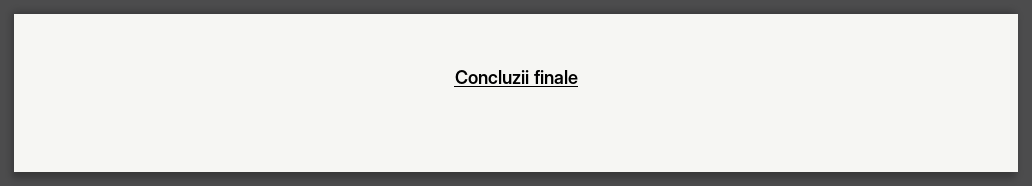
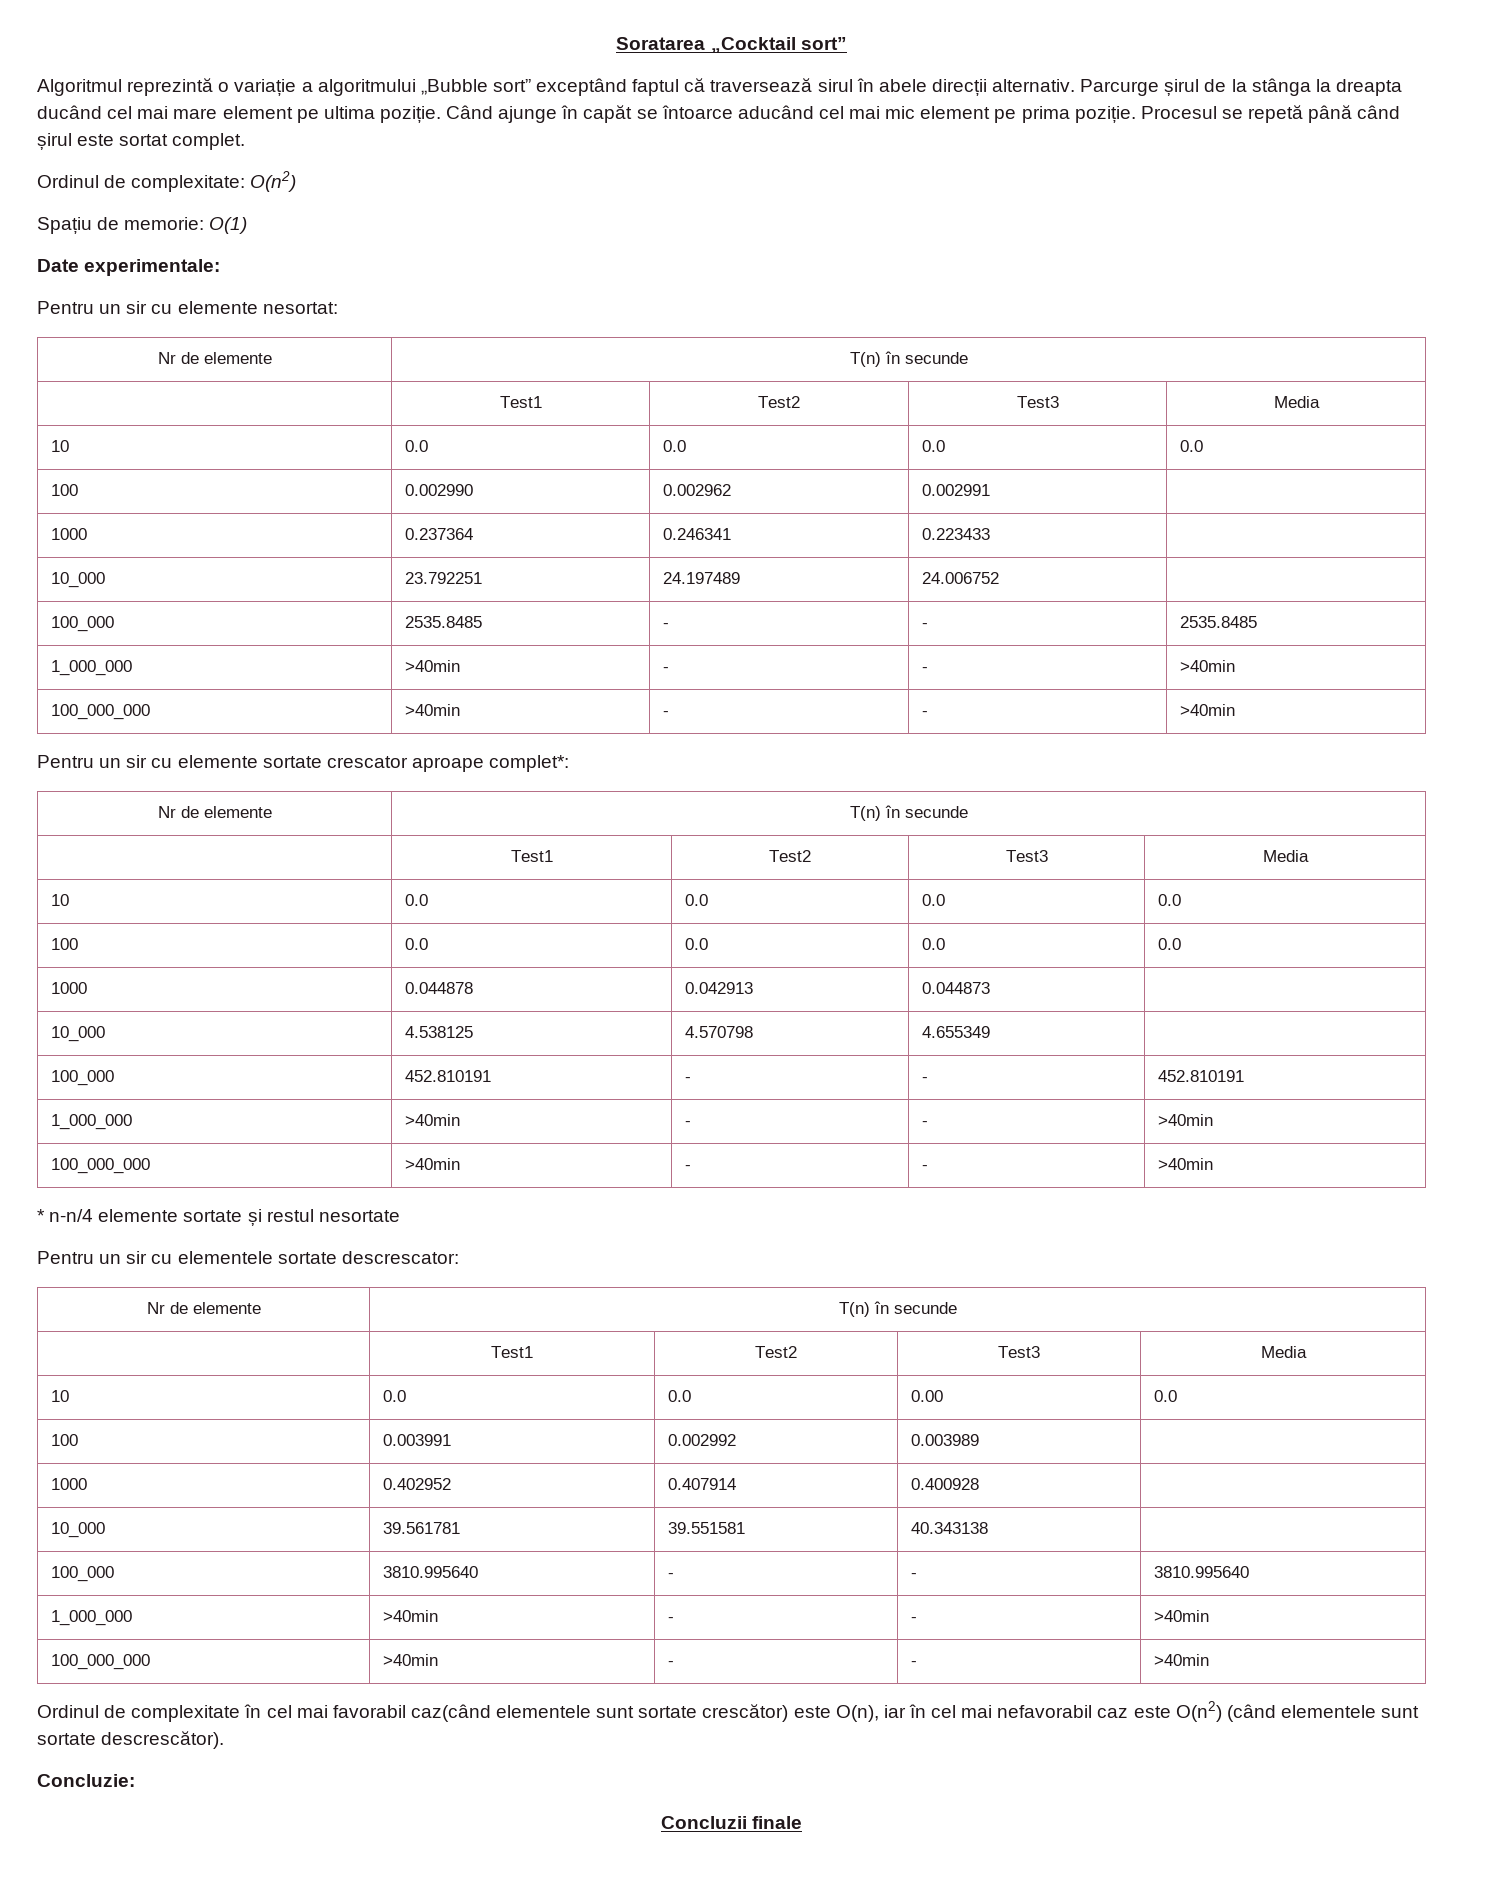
(454, 77) none -> [616,37,847,53] [37,78,1402,96] [37,105,1401,123] [37,133,246,150] [37,171,297,192] [37,217,248,234] [37,259,221,276] [37,301,338,314] [157,352,272,364] [849,351,968,367] [499,396,542,408] [758,396,800,408] [1016,396,1059,408] [1273,396,1320,408] [50,440,69,452] [404,440,428,452] [662,440,686,452] [921,440,945,452] [1179,440,1203,452] [50,484,78,496] [404,484,473,496] [662,484,731,496] [921,484,990,496] [50,528,87,540] [404,528,473,540] [662,528,731,540] [921,528,990,540] [50,572,105,588] [404,572,482,584] [662,572,740,584] [921,572,999,584] [50,616,114,632] [404,616,482,628] [662,623,669,628] [921,623,928,628] [1179,616,1257,628] [50,660,132,676] [404,660,460,672] [662,667,669,672] [921,667,928,672] [1179,660,1235,672] [50,704,150,720] [404,704,460,716] [662,711,669,716] [921,711,928,716] [1179,704,1235,716] [37,755,570,772] [157,806,272,818] [849,805,968,821] [510,850,553,862] [769,850,811,862] [1005,850,1048,862] [1262,850,1309,862] [50,894,69,906] [404,894,428,906] [684,894,708,906] [921,894,945,906] [1157,894,1181,906] [50,938,78,950] [404,938,428,950] [684,938,708,950] [921,938,945,950] [1157,938,1181,950] [50,982,87,994] [404,982,473,994] [684,982,753,994] [921,982,990,994] [50,1026,105,1042] [404,1026,473,1038] [684,1026,753,1038] [921,1026,990,1038] [50,1070,114,1086] [404,1070,491,1082] [684,1077,691,1082] [921,1077,928,1082] [1157,1070,1244,1082] [50,1114,132,1130] [404,1114,460,1126] [684,1121,691,1126] [921,1121,928,1126] [1157,1114,1213,1126] [50,1158,150,1174] [404,1158,460,1170] [684,1165,691,1170] [921,1165,928,1170] [1157,1158,1213,1170] [37,1209,400,1226] [37,1251,459,1264] [146,1302,261,1314] [838,1301,957,1317] [491,1346,533,1358] [755,1346,797,1358] [998,1346,1040,1358] [1260,1346,1307,1358] [50,1390,69,1402] [382,1390,406,1402] [667,1390,691,1402] [910,1390,943,1402] [1153,1390,1177,1402] [50,1434,78,1446] [382,1434,451,1446] [667,1434,736,1446] [910,1434,979,1446] [50,1478,87,1490] [382,1478,451,1490] [667,1478,736,1490] [910,1478,979,1490] [50,1522,105,1538] [382,1522,460,1534] [667,1522,745,1534] [910,1522,988,1534] [50,1566,114,1582] [382,1566,478,1578] [667,1573,674,1578] [910,1573,917,1578] [1153,1566,1249,1578] [50,1610,132,1626] [382,1610,438,1622] [667,1617,674,1622] [910,1617,917,1622] [1153,1610,1209,1622] [50,1654,150,1670] [382,1654,438,1666] [667,1661,674,1666] [910,1661,917,1666] [1153,1654,1209,1666] [37,1701,1420,1722] [37,1731,225,1749] [37,1774,135,1787] Soratarea „Cocktail sort” // Algoritmul reprezintă o variație a algoritmului „Bubble sort” exceptând faptul că traversează sirul în abele direcții alternativ. Parcurge șirul de la stânga la dreapta ducând cel mai mare element pe ultima poziție. Când ajunge în capăt se întoarce aducând cel mai mic element pe prima poziție. Procesul se repetă până când șirul este sortat complet. // Ordinul de complexitate: O(n2) // Spațiu de memorie: O(1) // Date experimentale: // Pentru un sir cu elemente nesortat: // Nr de elemente | T(n) în secunde // | Test1 | Test2 | Test3 | Media // 10 | 0.0 | 0.0 | 0.0 | 0.0 // 100 | 0.002990 | 0.002962 | 0.002991 | // 1000 | 0.237364 | 0.246341 | 0.223433 | // 10_000 | 23.792251 | 24.197489 | 24.006752 | // 100_000 | 2535.8485 | - | - | 2535.8485 // 1_000_000 | >40min | - | - | >40min // 100_000_000 | >40min | - | - | >40min // Pentru un sir cu elemente sortate crescator aproape complet*: // Nr de elemente | T(n) în secunde // | Test1 | Test2 | Test3 | Media // 10 | 0.0 | 0.0 | 0.0 | 0.0 // 100 | 0.0 | 0.0 | 0.0 | 0.0 // 1000 | 0.044878 | 0.042913 | 0.044873 | // 10_000 | 4.538125 | 4.570798 | 4.655349 | // 100_000 | 452.810191 | - | - | 452.810191 // 1_000_000 | >40min | - | - | >40min // 100_000_000 | >40min | - | - | >40min // * n-n/4 elemente sortate și restul nesortate // Pentru un sir cu elementele sortate descrescator: // Nr de elemente | T(n) în secunde // | Test1 | Test2 | Test3 | Media // 10 | 0.0 | 0.0 | 0.00 | 0.0 // 100 | 0.003991 | 0.002992 | 0.003989 | // 1000 | 0.402952 | 0.407914 | 0.400928 | // 10_000 | 39.561781 | 39.551581 | 40.343138 | // 100_000 | 3810.995640 | - | - | 3810.995640 // 1_000_000 | >40min | - | - | >40min // 100_000_000 | >40min | - | - | >40min // Ordinul de complexitate în cel mai favorabil caz(când elementele sunt sortate crescător) este O(n), iar în cel mai nefavorabil caz este O(n2) (când elementele sunt sortate descrescător). // Concluzie: //

